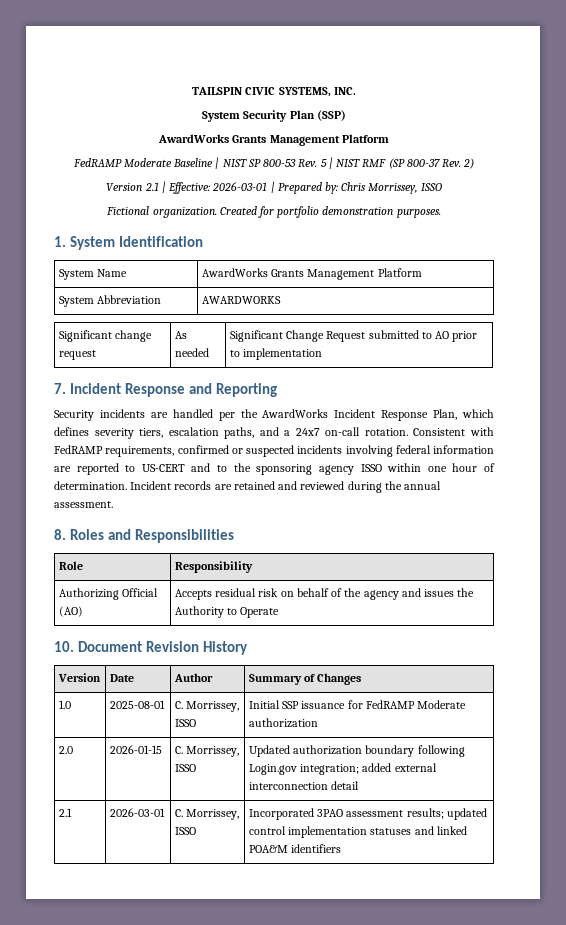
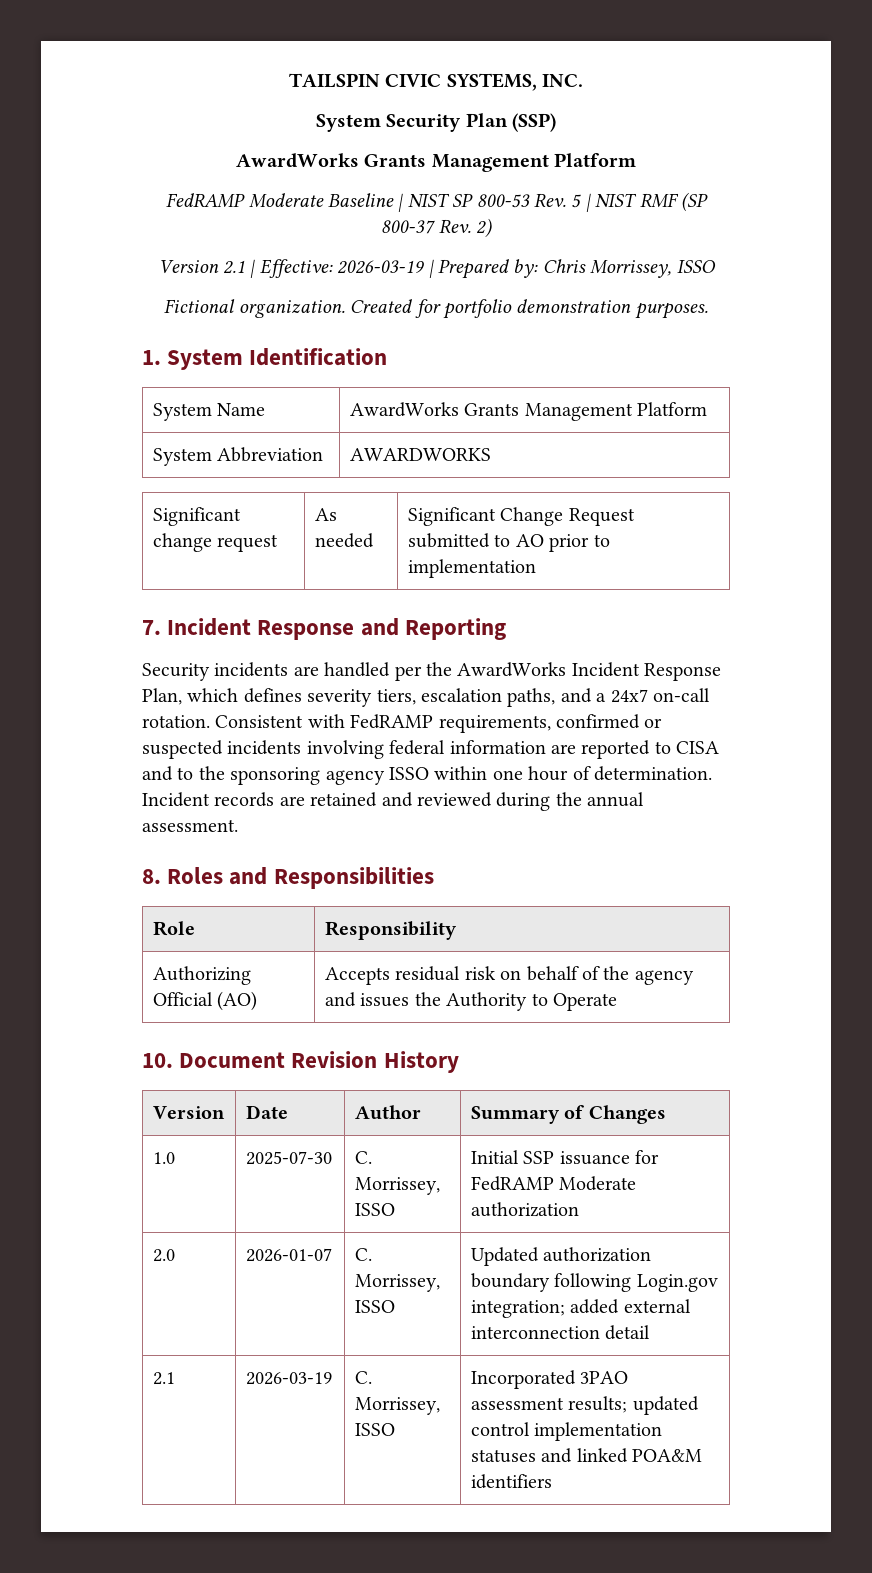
[212,182,268,191] 2026-03-01 -> [337,260,426,274] 2026-03-19
[141,464,185,472] US-CERT -> [676,741,720,754] CISA
[109,700,165,709] 2025-08-01 -> [245,1151,332,1165] 2025-07-30
[109,745,162,754] 2026-01-15 -> [245,1248,332,1262] 2026-01-07
[109,808,165,817] 2026-03-01 -> [245,1372,332,1385] 2026-03-19

